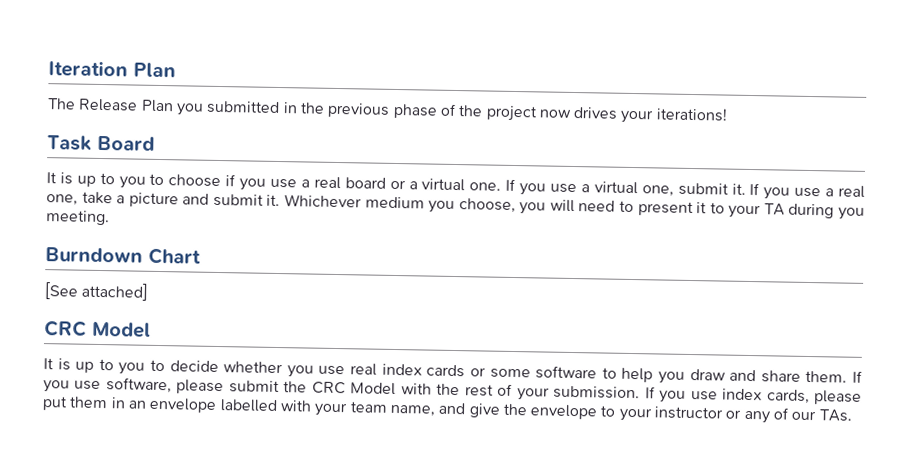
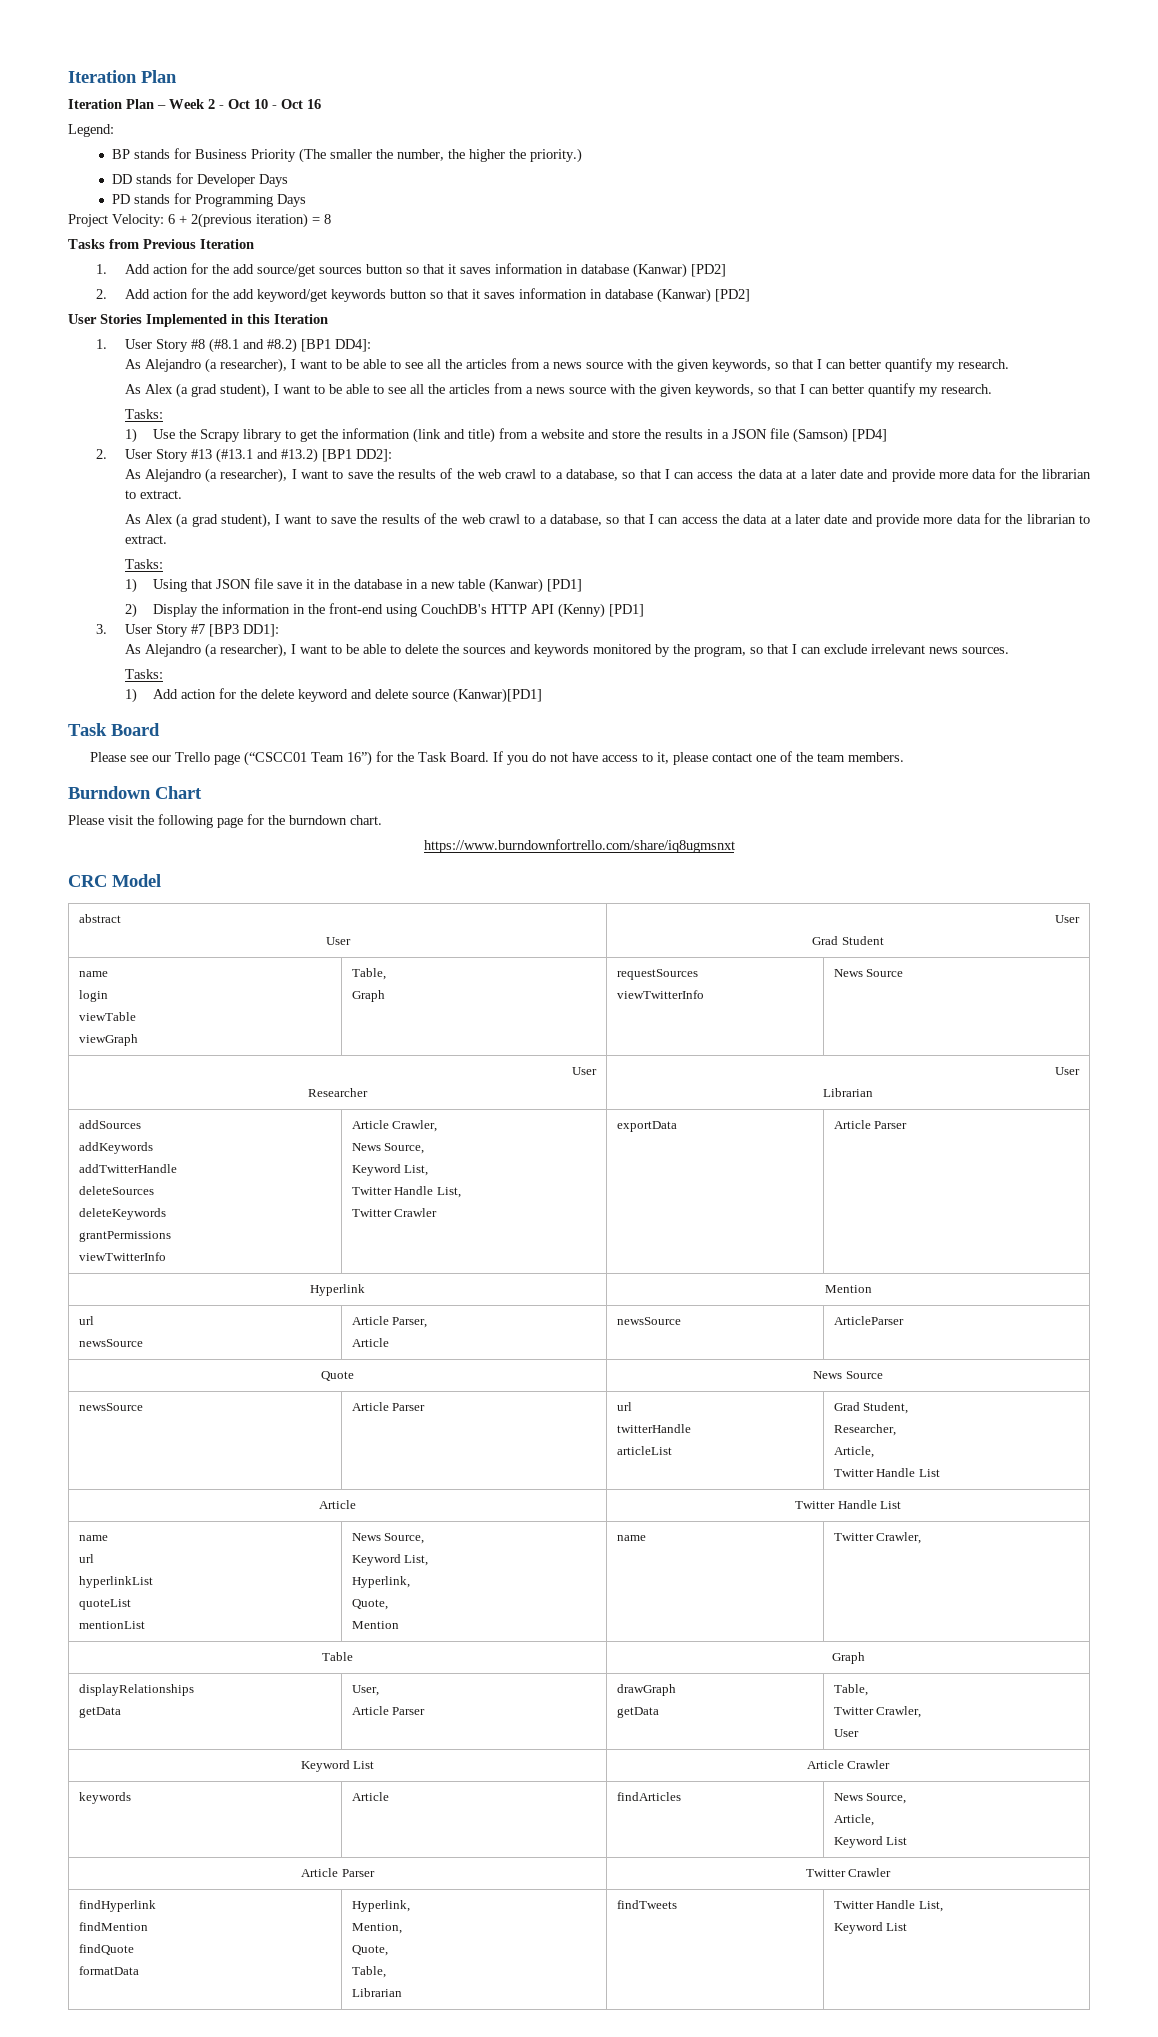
[47,98,728,124] [47,135,155,151] [46,172,865,200] [46,191,865,220] [45,210,110,226] [45,247,201,265] [44,282,149,301] [44,320,151,338] [43,358,863,384] [43,377,863,405] [42,396,852,424] The Release Plan you submitted in the previous phase of the project now drives your iterations! // Task Board // It is up to you to choose if you use a real board or a virtual one. If you use a virtual one, submit it. If you use a real one, take a picture and submit it. Whichever medium you choose, you will need to present it to your TA during you meeting. // Burndown Chart // [See attached] // CRC Model // It is up to you to decide whether you use real index cards or some software to help you draw and share them. If you use software, please submit the CRC Model with the rest of your submission. If you use index cards, please put them in an envelope labelled with your team name, and give the envelope to your instructor or any of our TAs. -> [68,99,321,109] [68,124,114,137] [112,148,583,163] [112,173,289,187] [112,193,307,207] [68,213,331,228] [68,239,254,249] [96,263,726,278] [96,288,750,303] [68,314,328,327] [96,338,371,353] [124,358,1009,373] [124,383,992,398] [124,409,163,419] [124,428,887,443] [96,448,392,463] [124,468,1092,483] [124,490,182,499] [124,513,1090,528] [124,535,167,544] [124,559,163,569] [124,578,582,593] [124,603,644,618] [96,624,279,637] [124,643,1009,658] [124,669,163,679] [124,688,542,703] [68,723,160,736] [90,751,905,766] [68,786,202,799] [68,814,382,828] [423,839,735,853] [68,874,161,887] [78,914,121,923] [325,937,351,945] [1055,915,1081,923] [812,936,884,945] [78,971,108,977] [78,990,108,1002] [78,1012,136,1021] [78,1034,138,1046] [351,968,386,980] [351,990,385,1002] [616,969,698,980] [616,990,704,999] [833,969,904,977] [572,1067,598,1075] [308,1088,368,1097] [1055,1067,1081,1075] [823,1088,873,1097] [78,1120,141,1129] [78,1142,153,1154] [78,1164,177,1173] [78,1186,154,1195] [78,1208,166,1220] [78,1231,171,1242] [78,1252,166,1261] [351,1120,438,1132] [351,1143,425,1154] [351,1164,429,1176] [351,1186,461,1198] [351,1208,438,1217] [616,1121,677,1132] [833,1120,908,1129] [310,1284,365,1296] [824,1285,872,1293] [78,1316,94,1325] [78,1339,143,1347] [351,1316,428,1328] [351,1338,389,1347] [616,1317,681,1325] [833,1316,904,1325] [321,1371,354,1381] [813,1371,883,1379] [78,1403,143,1411] [351,1402,426,1411] [616,1402,632,1411] [616,1424,691,1433] [616,1446,672,1455] [833,1402,909,1414] [833,1424,896,1436] [833,1446,874,1458] [833,1468,940,1477] [319,1500,356,1509] [794,1500,902,1509] [78,1535,108,1541] [78,1554,94,1563] [78,1576,153,1588] [78,1599,131,1610] [78,1621,145,1629] [351,1533,425,1544] [351,1554,429,1566] [351,1576,410,1588] [351,1599,388,1610] [351,1621,399,1629] [616,1535,646,1541] [833,1532,922,1544] [322,1652,353,1661] [831,1652,865,1664] [78,1684,194,1696] [78,1707,121,1718] [351,1685,379,1696] [351,1706,426,1715] [616,1684,676,1696] [616,1707,659,1718] [833,1684,868,1696] [833,1706,922,1718] [833,1729,859,1737] [300,1760,375,1772] [806,1760,891,1769] [78,1792,131,1804] [351,1792,389,1801] [616,1792,681,1801] [833,1793,907,1804] [833,1814,874,1826] [833,1836,908,1848] [301,1868,375,1877] [805,1868,892,1877] [78,1900,156,1912] [78,1922,148,1931] [78,1944,134,1955] [78,1966,139,1975] [351,1900,410,1912] [351,1923,402,1934] [351,1945,388,1956] [351,1966,386,1978] [351,1988,402,1997] [616,1900,677,1909] [833,1900,943,1912] [833,1922,908,1934] Iteration Plan – Week 2 - Oct 10 - Oct 16 // Legend: // BP stands for Business Priority (The smaller the number, the higher the priority.) // DD stands for Developer Days // PD stands for Programming Days // Project Velocity: 6 + 2(previous iteration) = 8 // Tasks from Previous Iteration // 1. Add action for the add source/get sources button so that it saves information in database (Kanwar) [PD2] // 2. Add action for the add keyword/get keywords button so that it saves information in database (Kanwar) [PD2] // User Stories Implemented in this Iteration // 1. User Story #8 (#8.1 and #8.2) [BP1 DD4]: // As Alejandro (a researcher), I want to be able to see all the articles from a news source with the given keywords, so that I can better quantify my research. // As Alex (a grad student), I want to be able to see all the articles from a news source with the given keywords, so that I can better quantify my research. // Tasks: // 1) Use the Scrapy library to get the information (link and title) from a website and store the results in a JSON file (Samson) [PD4] // 2. User Story #13 (#13.1 and #13.2) [BP1 DD2]: // As Alejandro (a researcher), I want to save the results of the web crawl to a database, so that I can access the data at a later date and provide more data for the librarian to extract. // As Alex (a grad student), I want to save the results of the web crawl to a database, so that I can access the data at a later date and provide more data for the librarian to extract. // Tasks: // 1) Using that JSON file save it in the database in a new table (Kanwar) [PD1] // 2) Display the information in the front-end using CouchDB's HTTP API (Kenny) [PD1] // 3. User Story #7 [BP3 DD1]: // As Alejandro (a researcher), I want to be able to delete the sources and keywords monitored by the program, so that I can exclude irrelevant news sources. // Tasks: // 1) Add action for the delete keyword and delete source (Kanwar)[PD1] // Task Board // Please see our Trello page (“CSCC01 Team 16”) for the Task Board. If you do not have access to it, please contact one of the team members. // Burndown Chart // Please visit the following page for the burndown chart. // https://www.burndownfortrello.com/share/iq8ugmsnxt // CRC Model // abstract // User | User // Grad Student // name // login // viewTable // viewGraph | Table, // Graph | requestSources // viewTwitterInfo | News Source // User // Researcher | User // Librarian // addSources // addKeywords // addTwitterHandle // deleteSources // deleteKeywords // grantPermissions // viewTwitterInfo | Article Crawler, // News Source, // Keyword List, // Twitter Handle List, // Twitter Crawler | exportData | Article Parser // Hyperlink | Mention // url // newsSource | Article Parser, // Article | newsSource | ArticleParser // Quote | News Source // newsSource | Article Parser | url // twitterHandle // articleList | Grad Student, // Researcher, // Article, // Twitter Handle List // Article | Twitter Handle List // name // url // hyperlinkList // quoteList // mentionList | News Source, // Keyword List, // Hyperlink, // Quote, // Mention | name | Twitter Crawler, // Table | Graph // displayRelationships // getData | User, // Article Parser | drawGraph // getData | Table, // Twitter Crawler, // User // Keyword List | Article Crawler // keywords | Article | findArticles | News Source, // Article, // Keyword List // Article Parser | Twitter Crawler // findHyperlink // findMention // findQuote // formatData | Hyperlink, // Mention, // Quote, // Table, // Librarian | findTweets | Twitter Handle List, // Keyword List

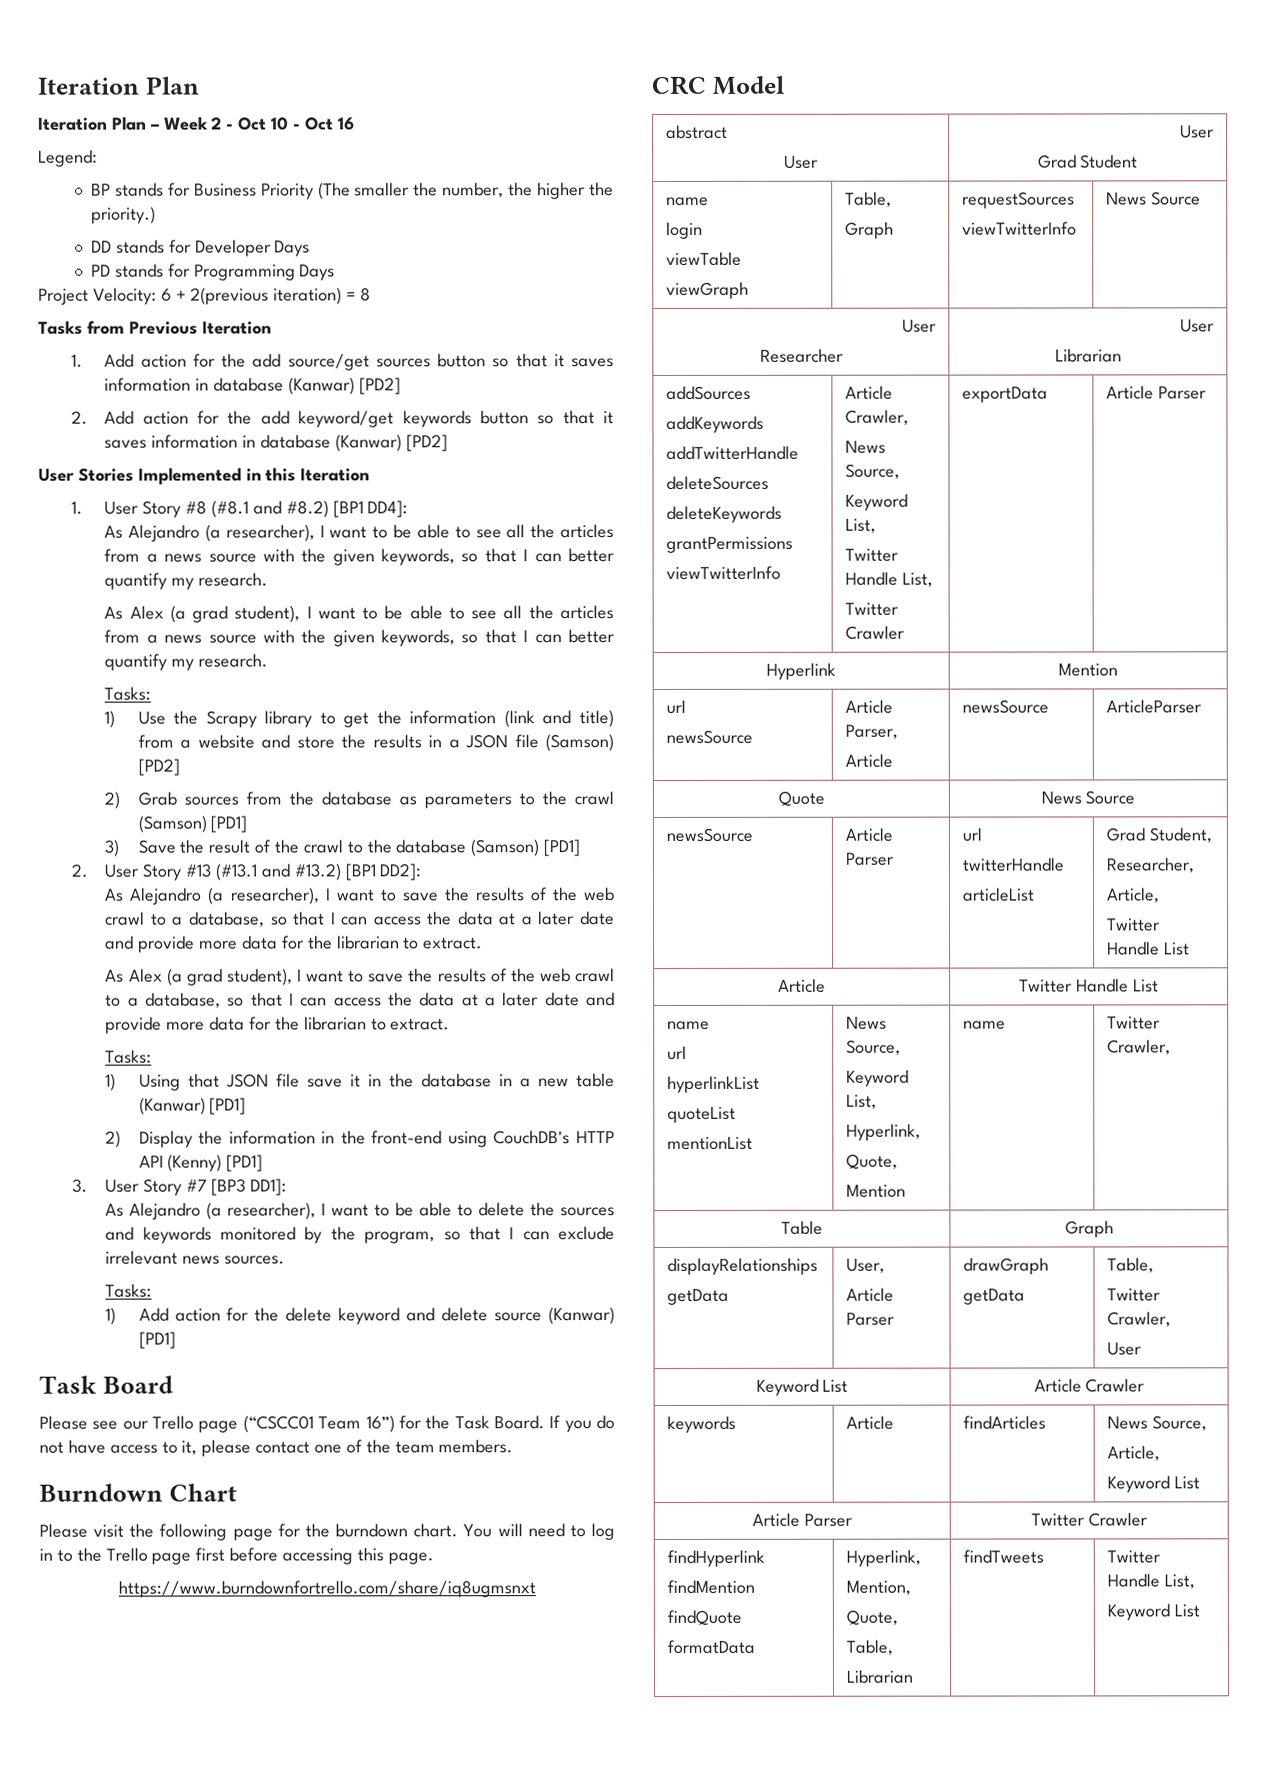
[851,429,887,442] [PD4] -> [137,758,180,776] [104,791,614,809] [137,815,248,833] [104,839,581,857] [PD2] // 2) Grab sources from the database as parameters to the crawl (Samson) [PD1] // 3) Save the result of the crawl to the database (Samson) [PD1]
[452,688,542,703] (Kanwar)[PD1] -> [548,1307,616,1325] [138,1331,176,1349] (Kanwar) [PD1]
(382, 820) none -> [463,1523,615,1541] [39,1547,434,1565] You will need to log in to the Trello page first before accessing this page.

